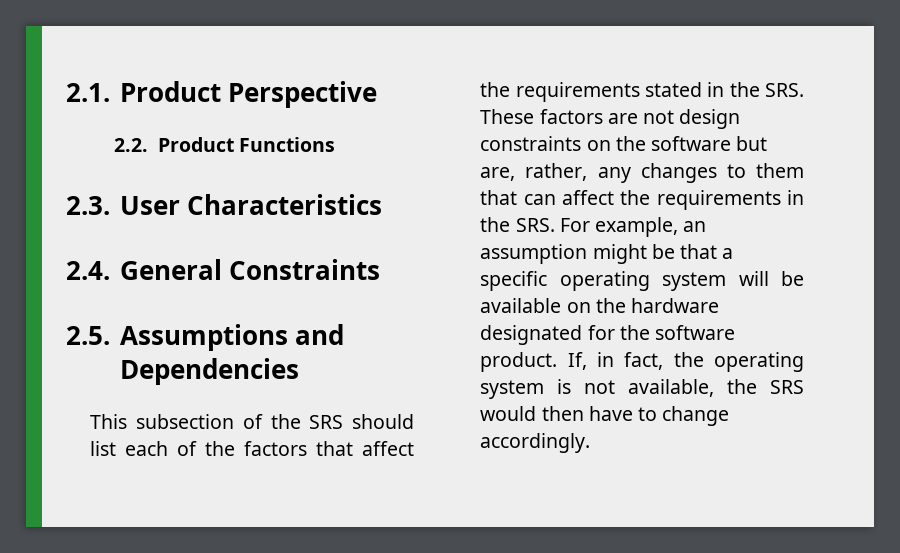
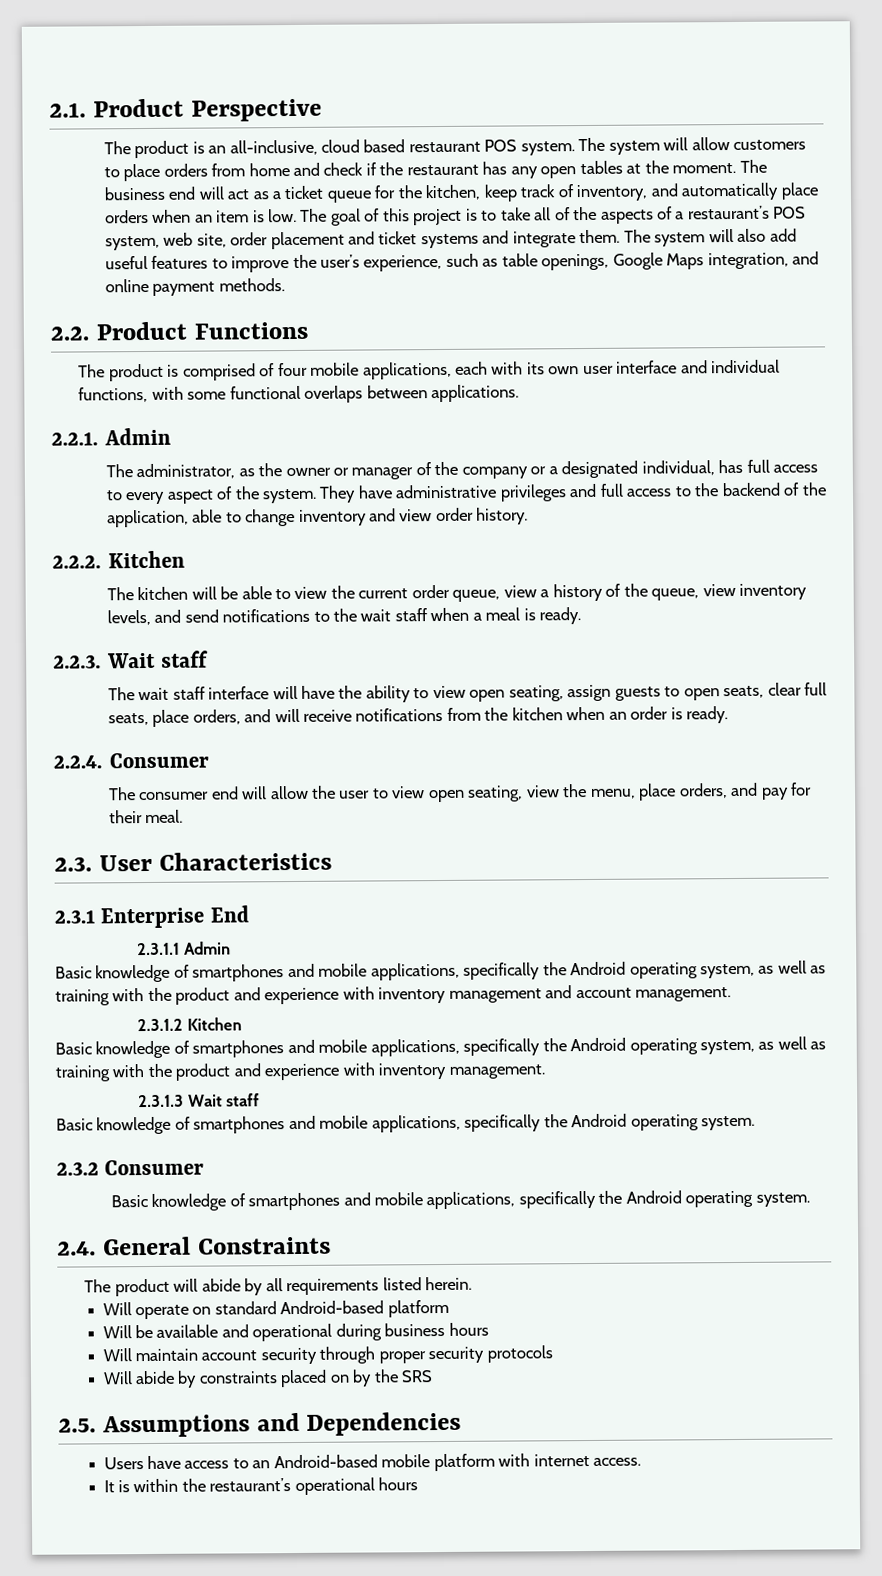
[114,137,336,152] [66,194,382,215] [66,259,380,280] [66,324,344,351] [119,358,299,385] [90,414,414,429] [90,441,414,456] [480,82,804,102] [480,109,741,129] [480,136,768,151] [480,163,804,183] [480,190,804,210] [480,217,707,237] [480,244,734,264] [480,271,804,291] [480,298,720,313] [480,325,736,345] [480,352,804,372] [480,379,804,399] [480,406,730,426] [480,433,591,453] 2.2. Product Functions // 2.3. User Characteristics // 2.4. General Constraints // 2.5. Assumptions and Dependencies // This subsection of the SRS should list each of the factors that affect the requirements stated in the SRS. These factors are not design constraints on the software but are, rather, any changes to them that can affect the requirements in the SRS. For example, an assumption might be that a specific operating system will be available on the hardware designated for the software product. If, in fact, the operating system is not available, the SRS would then have to change accordingly. -> [103,137,807,159] [103,159,767,182] [103,182,819,203] [104,205,807,226] [104,228,797,251] [104,251,820,273] [104,278,285,296] [50,321,308,341] [78,359,781,382] [78,384,520,403] [51,427,172,446] [105,459,819,480] [105,482,827,505] [106,507,529,528] [52,550,186,569] [106,583,807,602] [106,607,582,626] [53,650,209,669] [107,682,827,703] [107,706,729,727] [53,752,210,769] [107,782,812,803] [108,809,184,824] [54,851,332,872] [54,905,249,929] [137,941,231,956] [55,960,827,983] [55,985,732,1006] [137,1017,242,1032] [55,1036,827,1059] [55,1062,545,1082] [138,1093,261,1108] [56,1113,756,1135] [56,1159,205,1176] [110,1190,810,1211] [57,1236,331,1256] [84,1276,473,1297] [102,1299,449,1320] [102,1322,489,1342] [102,1345,553,1365] [102,1369,434,1388] [58,1411,462,1438] [103,1453,642,1472] [103,1477,419,1496] The product is an all-inclusive, cloud based restaurant POS system. The system will allow customers to place orders from home and check if the restaurant has any open tables at the moment. The business end will act as a ticket queue for the kitchen, keep track of inventory, and automatically place orders when an item is low. The goal of this project is to take all of the aspects of a restaurant’s POS system, web site, order placement and ticket systems and integrate them. The system will also add useful features to improve the user’s experience, such as table openings, Google Maps integration, and online payment methods. // 2.2. Product Functions // The product is comprised of four mobile applications, each with its own user interface and individual functions, with some functional overlaps between applications. // 2.2.1. Admin // The administrator, as the owner or manager of the company or a designated individual, has full access to every aspect of the system. They have administrative privileges and full access to the backend of the application, able to change inventory and view order history. // 2.2.2. Kitchen // The kitchen will be able to view the current order queue, view a history of the queue, view inventory levels, and send notifications to the wait staff when a meal is ready. // 2.2.3. Wait staff // The wait staff interface will have the ability to view open seating, assign guests to open seats, clear full seats, place orders, and will receive notifications from the kitchen when an order is ready. // 2.2.4. Consumer // The consumer end will allow the user to view open seating, view the menu, place orders, and pay for their meal. // 2.3. User Characteristics // 2.3.1 Enterprise End // 2.3.1.1 Admin // Basic knowledge of smartphones and mobile applications, specifically the Android operating system, as well as training with the product and experience with inventory management and account management. // 2.3.1.2 Kitchen // Basic knowledge of smartphones and mobile applications, specifically the Android operating system, as well as training with the product and experience with inventory management. // 2.3.1.3 Wait staff // Basic knowledge of smartphones and mobile applications, specifically the Android operating system. // 2.3.2 Consumer // Basic knowledge of smartphones and mobile applications, specifically the Android operating system. // 2.4. General Constraints // The product will abide by all requirements listed herein. // Will operate on standard Android-based platform // Will be available and operational during business hours // Will maintain account security through proper security protocols // Will abide by constraints placed on by the SRS // 2.5. Assumptions and Dependencies // Users have access to an Android-based mobile platform with internet access. // It is within the restaurant’s operational hours

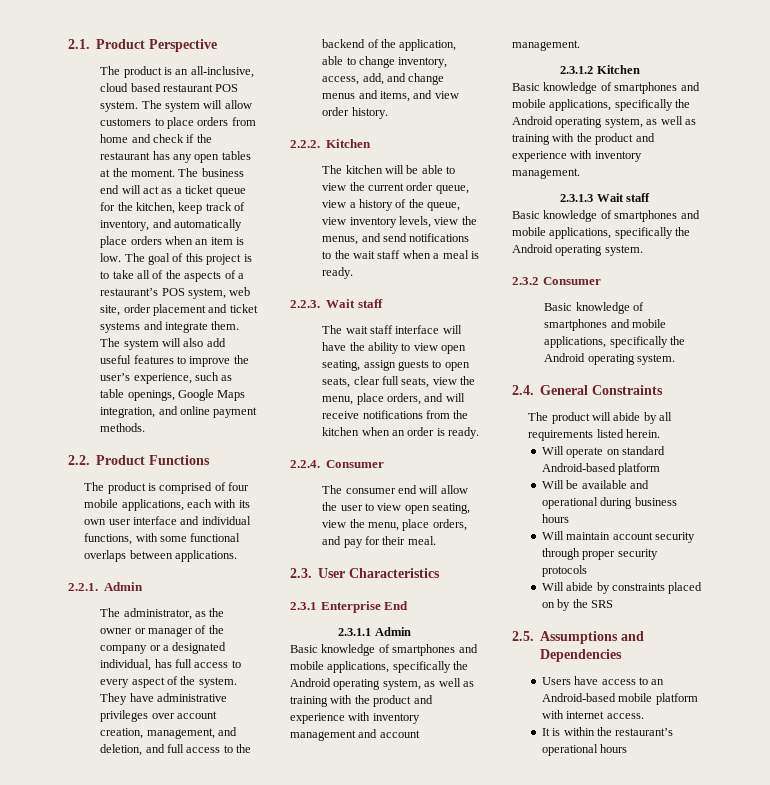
(567, 493) none -> [151,711,217,719] [100,727,237,739] [100,744,143,756] over account creation, management, and deletion,
[298,509,367,526] inventory -> [398,57,448,68] [322,73,445,85] [322,90,410,102] inventory, access, add, and change menus and items,
(151, 617) none -> [434,216,477,225] [322,236,359,245] view the menus,
(149, 719) none -> [432,376,476,385] [322,396,354,405] view the menu,

